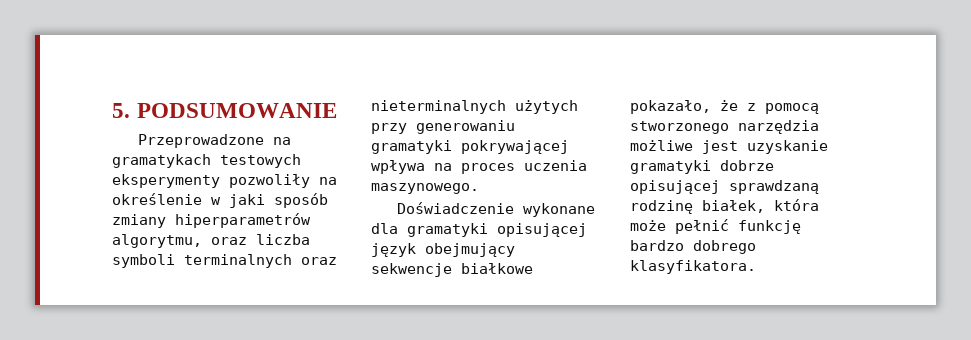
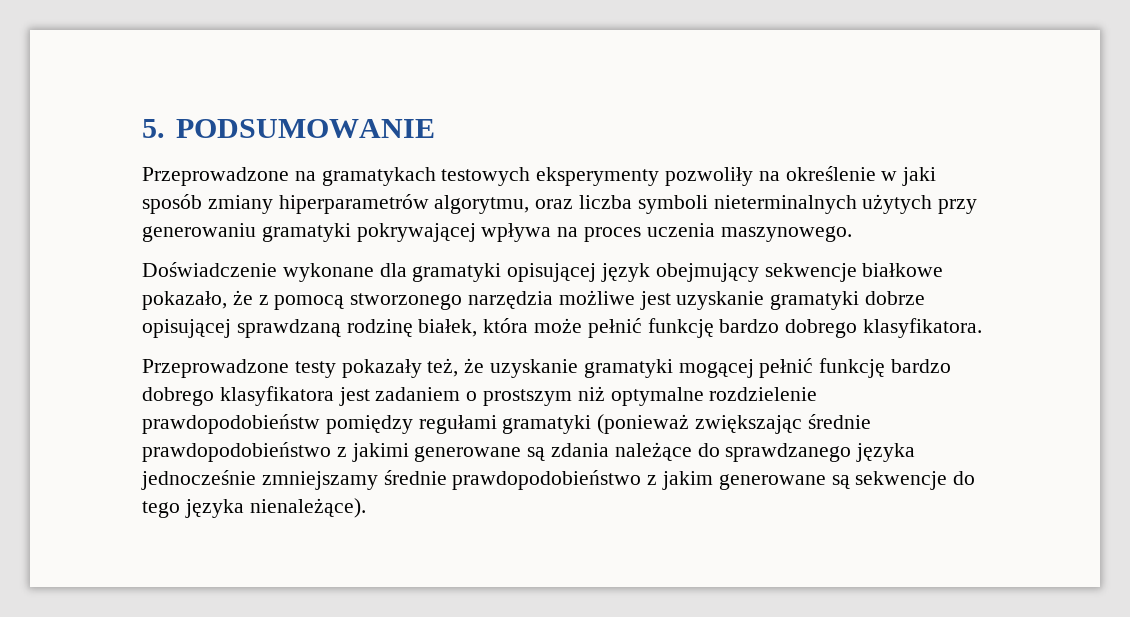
[184,254,337,268] terminalnych oraz -> (708, 204) none
(756, 267) none -> [142,358,952,378] [142,386,818,406] [142,414,871,434] [142,442,916,462] [141,470,976,490] [142,498,366,518] // Przeprowadzone testy pokazały też, że uzyskanie gramatyki mogącej pełnić funkcję bardzo dobrego klasyfikatora jest zadaniem o prostszym niż optymalne rozdzielenie prawdopodobieństw pomiędzy regułami gramatyki (ponieważ zwiększając średnie prawdopodobieństwo z jakimi generowane są zdania należące do sprawdzanego języka jednocześnie zmniejszamy średnie prawdopodobieństwo z jakim generowane są sekwencje do tego języka nienależące).

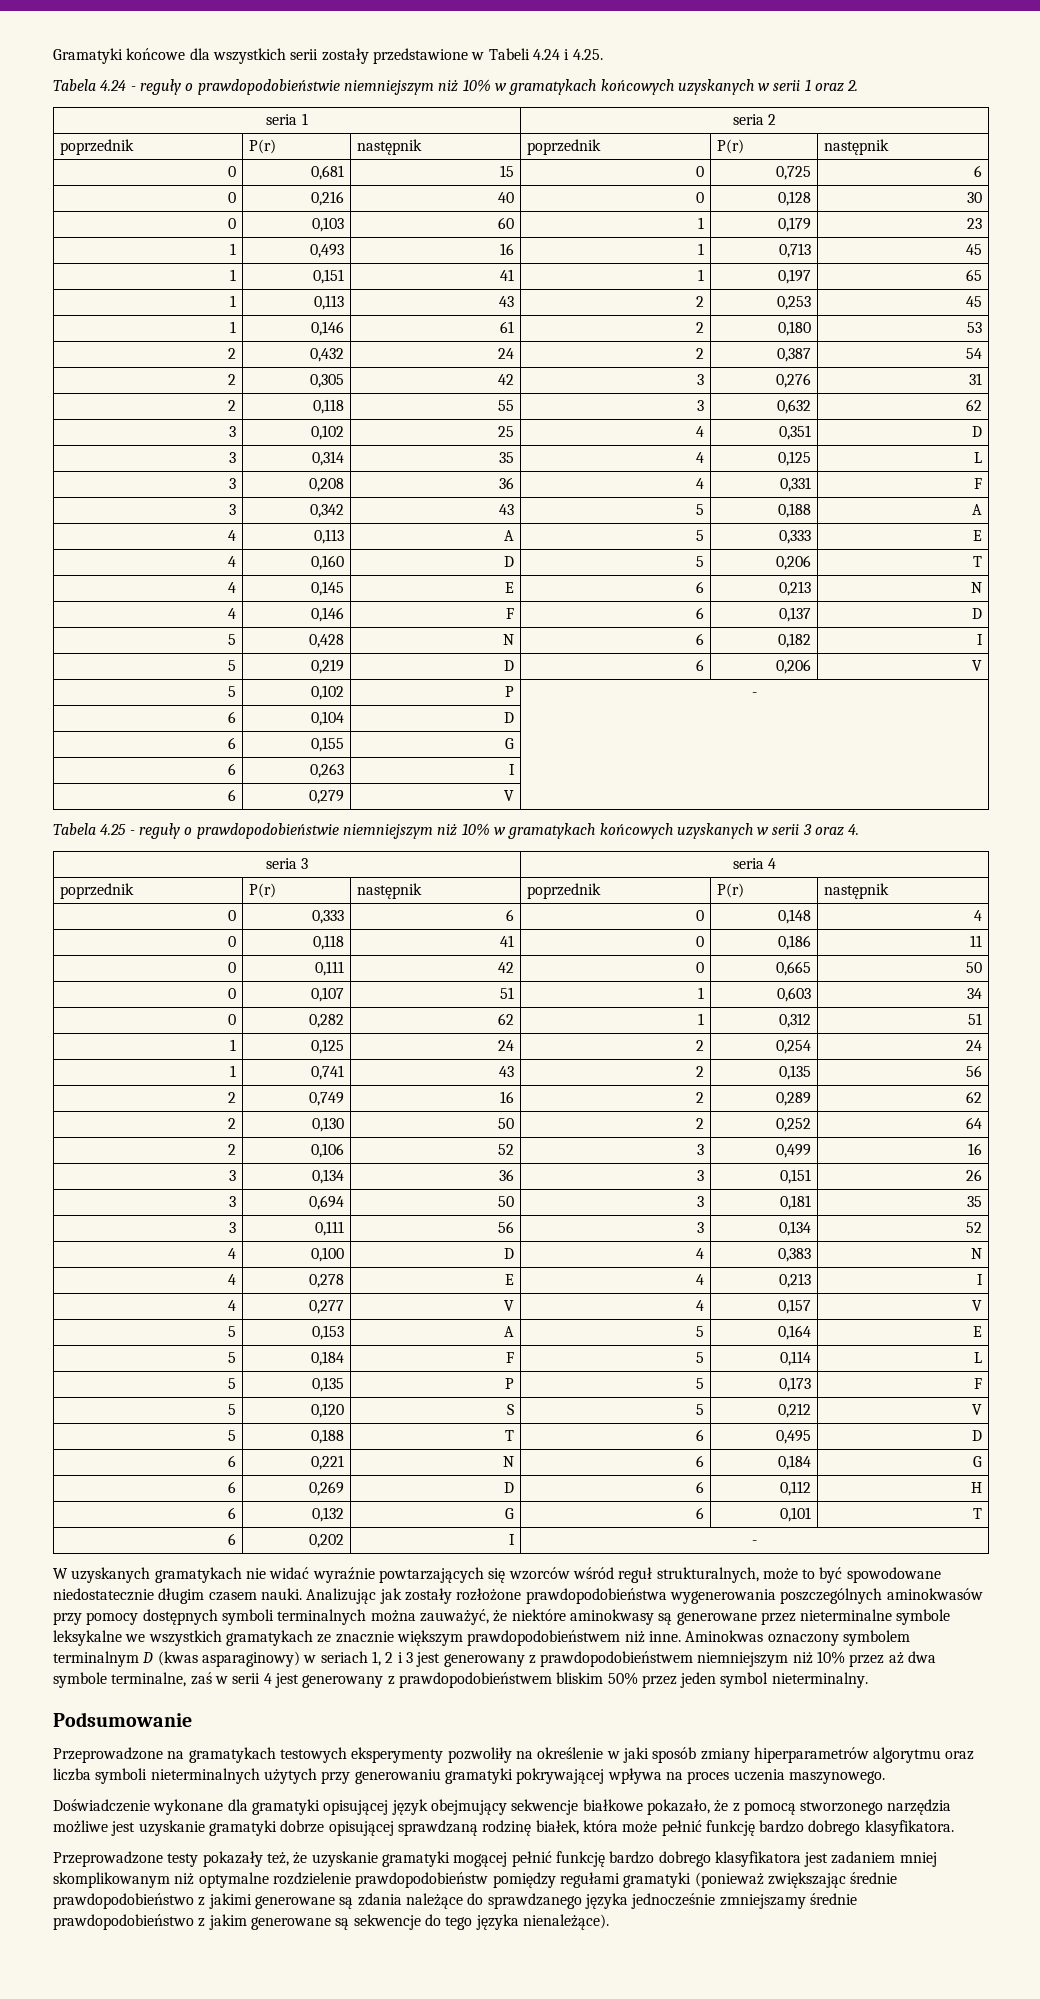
[142,119,435,138] 5. PODSUMOWANIE -> [53,48,603,64] [53,79,859,95] [266,113,308,125] [732,114,777,125] [59,139,134,155] [248,139,276,154] [356,139,422,155] [526,139,601,155] [716,139,744,154] [823,139,889,155] [228,166,237,177] [311,165,345,180] [500,165,515,177] [696,166,705,177] [776,166,812,180] [974,165,983,177] [228,192,237,203] [311,191,345,206] [498,192,515,203] [696,192,705,203] [778,191,812,206] [967,192,983,203] [228,218,237,229] [312,217,345,232] [498,217,515,229] [698,217,705,229] [778,217,812,232] [967,218,983,229] [230,243,237,255] [310,244,345,258] [500,243,515,255] [698,243,705,255] [779,243,812,258] [966,244,983,255] [230,269,237,281] [313,269,345,284] [500,269,515,281] [698,269,705,281] [778,269,812,284] [966,269,983,281] [230,295,237,307] [314,295,345,310] [499,296,515,307] [696,296,705,307] [777,296,812,310] [966,296,983,307] [230,321,237,333] [311,321,345,336] [500,321,515,333] [696,322,705,333] [778,321,812,336] [967,322,983,333] [228,348,237,359] [310,348,345,362] [498,348,515,359] [696,348,705,359] [777,348,812,362] [966,348,983,359] [228,374,237,385] [310,374,345,388] [498,374,515,385] [697,374,705,385] [776,373,812,388] [969,373,983,385] [228,400,237,411] [313,399,345,414] [498,400,515,411] [697,400,705,411] [777,399,812,414] [966,399,983,411] [229,426,237,437] [311,425,345,440] [498,426,515,437] [696,426,705,437] [779,425,812,440] [972,426,983,437] [229,452,237,463] [312,451,345,466] [499,452,515,463] [696,452,705,463] [778,451,812,466] [974,452,983,463] [229,478,237,489] [309,478,345,492] [499,477,515,489] [696,478,705,489] [780,477,812,492] [974,478,983,489] [229,504,237,515] [310,504,345,518] [499,504,515,515] [696,504,705,515] [778,503,812,518] [972,504,983,515] [228,530,237,541] [314,529,345,544] [504,530,515,541] [696,530,705,541] [779,530,812,544] [973,530,983,541] [228,556,237,567] [311,555,345,570] [504,556,515,567] [696,556,705,567] [776,555,812,570] [973,556,983,567] [228,582,237,593] [311,581,345,596] [505,582,515,593] [696,581,705,593] [779,581,812,596] [971,582,983,593] [228,608,237,619] [311,607,345,622] [506,608,515,619] [696,607,705,619] [779,607,812,622] [972,608,983,619] [228,634,237,645] [309,634,345,648] [503,634,515,645] [696,633,705,645] [778,633,812,648] [977,634,984,645] [228,660,237,671] [311,659,345,674] [504,660,515,671] [696,659,705,671] [776,659,812,674] [972,660,983,671] [228,686,237,697] [311,685,345,700] [505,686,515,697] [752,692,757,697] [228,711,237,723] [311,711,345,726] [504,712,515,723] [228,737,237,749] [311,737,345,752] [505,738,515,749] [228,763,237,775] [310,763,345,778] [509,764,516,775] [228,789,237,801] [309,790,345,804] [504,790,515,801] [53,823,860,839] [265,858,309,869] [732,858,777,869] [59,883,134,899] [248,883,276,898] [356,883,422,899] [526,883,601,899] [716,883,744,898] [823,883,889,899] [228,910,237,921] [312,910,345,924] [506,909,515,921] [696,910,705,921] [778,909,812,924] [974,910,983,921] [228,936,237,947] [313,935,345,950] [500,935,515,947] [696,936,705,947] [778,935,812,950] [970,935,983,947] [228,962,237,973] [315,961,345,976] [498,962,515,973] [696,962,705,973] [776,961,812,976] [966,962,983,973] [228,988,237,999] [311,987,345,1002] [500,987,515,999] [698,987,705,999] [777,987,812,1002] [967,988,983,999] [228,1014,237,1025] [309,1014,345,1028] [498,1013,515,1025] [698,1013,705,1025] [779,1013,812,1028] [968,1013,983,1025] [230,1039,237,1051] [311,1039,345,1054] [498,1040,515,1051] [696,1040,705,1051] [776,1040,812,1054] [966,1040,983,1051] [230,1065,237,1077] [311,1065,345,1080] [499,1066,515,1077] [696,1066,705,1077] [779,1065,812,1080] [966,1065,983,1077] [228,1092,237,1103] [309,1092,345,1106] [500,1091,515,1103] [696,1092,705,1103] [776,1092,812,1106] [966,1091,983,1103] [228,1118,237,1129] [312,1117,345,1132] [498,1118,515,1129] [696,1118,705,1129] [776,1118,812,1132] [966,1117,983,1129] [228,1144,237,1155] [311,1143,345,1158] [498,1144,515,1155] [697,1144,705,1155] [776,1144,812,1158] [968,1143,983,1155] [229,1170,237,1181] [312,1169,345,1184] [499,1169,515,1181] [697,1170,705,1181] [780,1169,812,1184] [966,1169,983,1181] [229,1196,237,1207] [309,1195,345,1210] [498,1196,515,1207] [697,1196,705,1207] [780,1195,812,1210] [967,1196,983,1207] [229,1222,237,1233] [315,1221,345,1236] [498,1221,515,1233] [697,1222,705,1233] [779,1221,812,1236] [966,1222,983,1233] [228,1248,237,1259] [311,1247,345,1262] [504,1248,515,1259] [696,1248,705,1259] [778,1248,812,1262] [971,1248,983,1259] [228,1274,237,1285] [309,1274,345,1288] [505,1274,515,1285] [696,1274,705,1285] [779,1273,812,1288] [977,1274,984,1285] [228,1300,237,1311] [309,1300,345,1314] [504,1300,515,1311] [696,1300,705,1311] [778,1299,812,1314] [972,1300,983,1311] [228,1326,237,1337] [312,1325,345,1340] [504,1326,515,1337] [696,1326,705,1337] [778,1325,812,1340] [973,1326,983,1337] [228,1352,237,1363] [311,1351,345,1366] [506,1352,515,1363] [696,1352,705,1363] [780,1351,812,1366] [974,1352,983,1363] [228,1378,237,1389] [312,1377,345,1392] [505,1378,515,1389] [696,1378,705,1389] [779,1377,812,1392] [974,1378,983,1389] [228,1404,237,1415] [311,1403,345,1418] [507,1404,515,1415] [696,1404,705,1415] [778,1403,812,1418] [972,1404,983,1415] [228,1430,237,1441] [311,1429,345,1444] [505,1430,515,1441] [696,1429,705,1441] [776,1430,812,1444] [972,1430,983,1441] [228,1455,237,1467] [311,1455,345,1470] [503,1456,515,1467] [696,1455,705,1467] [778,1455,812,1470] [973,1456,983,1467] [228,1481,237,1493] [309,1481,345,1496] [504,1482,515,1493] [696,1481,705,1493] [780,1481,812,1496] [971,1482,983,1493] [228,1507,237,1519] [312,1507,345,1522] [505,1508,515,1519] [696,1507,705,1519] [780,1507,812,1522] [973,1508,983,1519] [228,1533,237,1545] [309,1534,345,1548] [509,1534,516,1545] [752,1540,757,1545] [53,1567,941,1583] [53,1588,983,1604] [53,1609,951,1625] [53,1630,910,1646] [53,1651,937,1667] [53,1672,868,1688] [53,1712,192,1727] Gramatyki końcowe dla wszystkich serii zostały przedstawione w Tabeli 4.24 i 4.25. // Tabela 4.24 - reguły o prawdopodobieństwie niemniejszym niż 10% w gramatykach końcowych uzyskanych w serii 1 oraz 2. // seria 1 | seria 2 // poprzednik | P(r) | następnik | poprzednik | P(r) | następnik // 0 | 0,681 | 15 | 0 | 0,725 | 6 // 0 | 0,216 | 40 | 0 | 0,128 | 30 // 0 | 0,103 | 60 | 1 | 0,179 | 23 // 1 | 0,493 | 16 | 1 | 0,713 | 45 // 1 | 0,151 | 41 | 1 | 0,197 | 65 // 1 | 0,113 | 43 | 2 | 0,253 | 45 // 1 | 0,146 | 61 | 2 | 0,180 | 53 // 2 | 0,432 | 24 | 2 | 0,387 | 54 // 2 | 0,305 | 42 | 3 | 0,276 | 31 // 2 | 0,118 | 55 | 3 | 0,632 | 62 // 3 | 0,102 | 25 | 4 | 0,351 | D // 3 | 0,314 | 35 | 4 | 0,125 | L // 3 | 0,208 | 36 | 4 | 0,331 | F // 3 | 0,342 | 43 | 5 | 0,188 | A // 4 | 0,113 | A | 5 | 0,333 | E // 4 | 0,160 | D | 5 | 0,206 | T // 4 | 0,145 | E | 6 | 0,213 | N // 4 | 0,146 | F | 6 | 0,137 | D // 5 | 0,428 | N | 6 | 0,182 | I // 5 | 0,219 | D | 6 | 0,206 | V // 5 | 0,102 | P | - // 6 | 0,104 | D | // 6 | 0,155 | G | // 6 | 0,263 | I | // 6 | 0,279 | V | // Tabela 4.25 - reguły o prawdopodobieństwie niemniejszym niż 10% w gramatykach końcowych uzyskanych w serii 3 oraz 4. // seria 3 | seria 4 // poprzednik | P(r) | następnik | poprzednik | P(r) | następnik // 0 | 0,333 | 6 | 0 | 0,148 | 4 // 0 | 0,118 | 41 | 0 | 0,186 | 11 // 0 | 0,111 | 42 | 0 | 0,665 | 50 // 0 | 0,107 | 51 | 1 | 0,603 | 34 // 0 | 0,282 | 62 | 1 | 0,312 | 51 // 1 | 0,125 | 24 | 2 | 0,254 | 24 // 1 | 0,741 | 43 | 2 | 0,135 | 56 // 2 | 0,749 | 16 | 2 | 0,289 | 62 // 2 | 0,130 | 50 | 2 | 0,252 | 64 // 2 | 0,106 | 52 | 3 | 0,499 | 16 // 3 | 0,134 | 36 | 3 | 0,151 | 26 // 3 | 0,694 | 50 | 3 | 0,181 | 35 // 3 | 0,111 | 56 | 3 | 0,134 | 52 // 4 | 0,100 | D | 4 | 0,383 | N // 4 | 0,278 | E | 4 | 0,213 | I // 4 | 0,277 | V | 4 | 0,157 | V // 5 | 0,153 | A | 5 | 0,164 | E // 5 | 0,184 | F | 5 | 0,114 | L // 5 | 0,135 | P | 5 | 0,173 | F // 5 | 0,120 | S | 5 | 0,212 | V // 5 | 0,188 | T | 6 | 0,495 | D // 6 | 0,221 | N | 6 | 0,184 | G // 6 | 0,269 | D | 6 | 0,112 | H // 6 | 0,132 | G | 6 | 0,101 | T // 6 | 0,202 | I | - // W uzyskanych gramatykach nie widać wyraźnie powtarzających się wzorców wśród reguł strukturalnych, może to być spowodowane niedostatecznie długim czasem nauki. Analizując jak zostały rozłożone prawdopodobieństwa wygenerowania poszczególnych aminokwasów przy pomocy dostępnych symboli terminalnych można zauważyć, że niektóre aminokwasy są generowane przez nieterminalne symbole leksykalne we wszystkich gramatykach ze znacznie większym prawdopodobieństwem niż inne. Aminokwas oznaczony symbolem terminalnym D (kwas asparaginowy) w seriach 1, 2 i 3 jest generowany z prawdopodobieństwem niemniejszym niż 10% przez aż dwa symbole terminalne, zaś w serii 4 jest generowany z prawdopodobieństwem bliskim 50% przez jeden symbol nieterminalny. // Podsumowanie
[434,195,530,214] algorytmu, -> [873,1747,942,1763] algorytmu
[466,389,573,406] o prostszym -> [899,1852,937,1867] [53,1872,170,1888] mniej skomplikowanym

